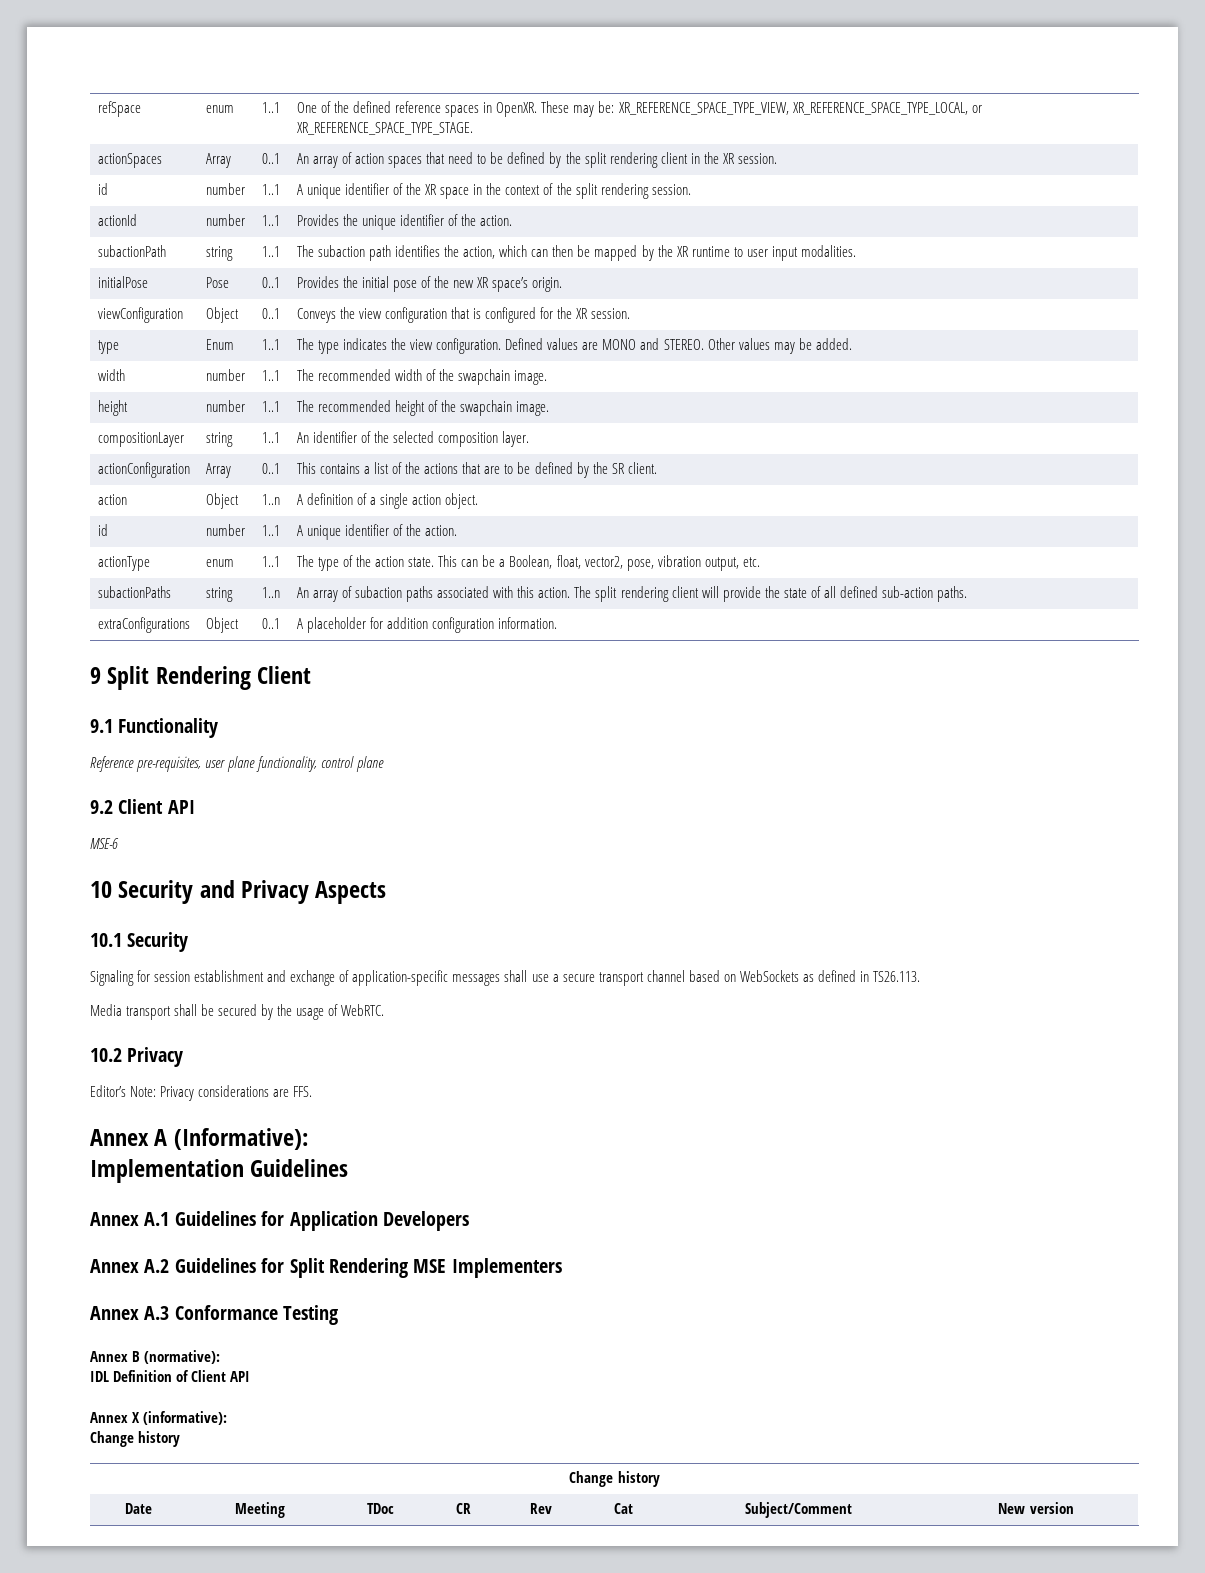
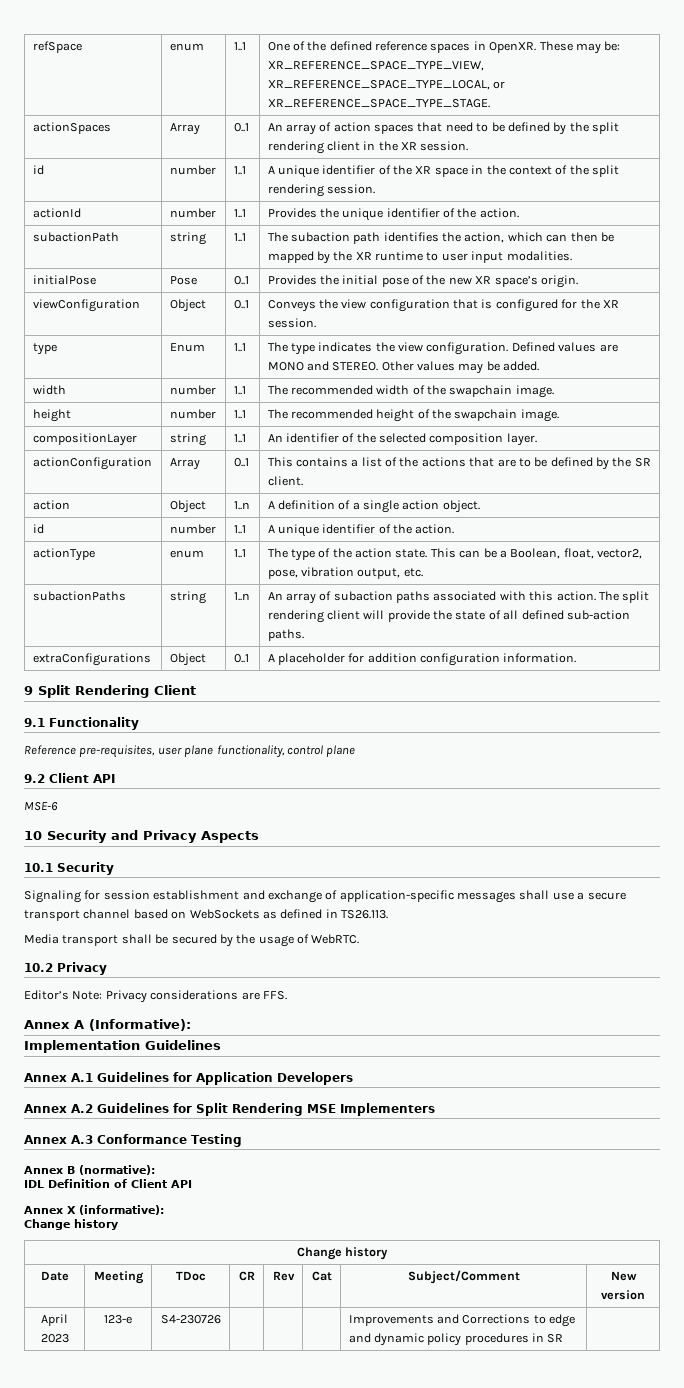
(1074, 1508) none -> [41,1314,68,1326] [40,1334,69,1343] [104,1315,132,1324] [160,1315,221,1324] [348,1314,576,1327] [348,1333,564,1346] // April 2023 | 123-e | S4-230726 | | | | Improvements and Corrections to edge and dynamic policy procedures in SR |

